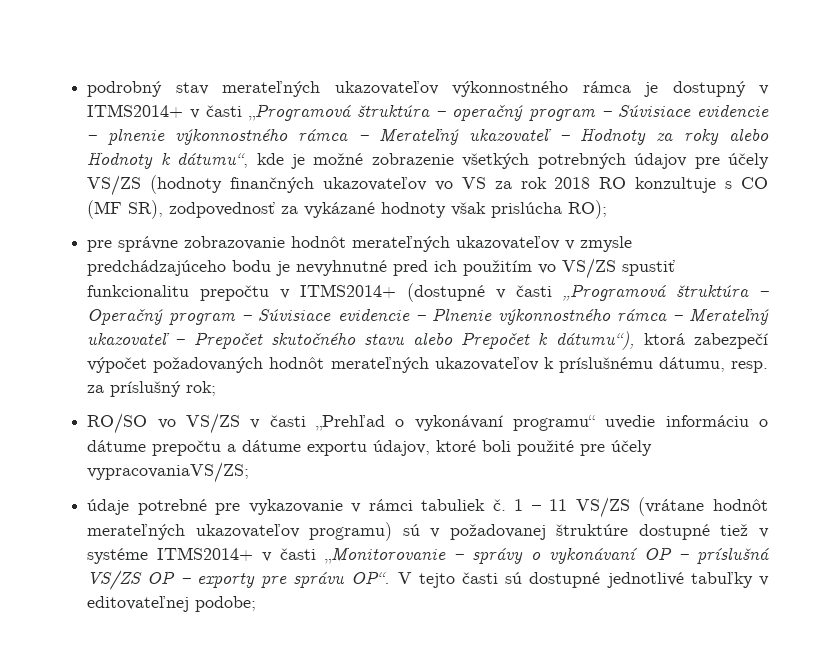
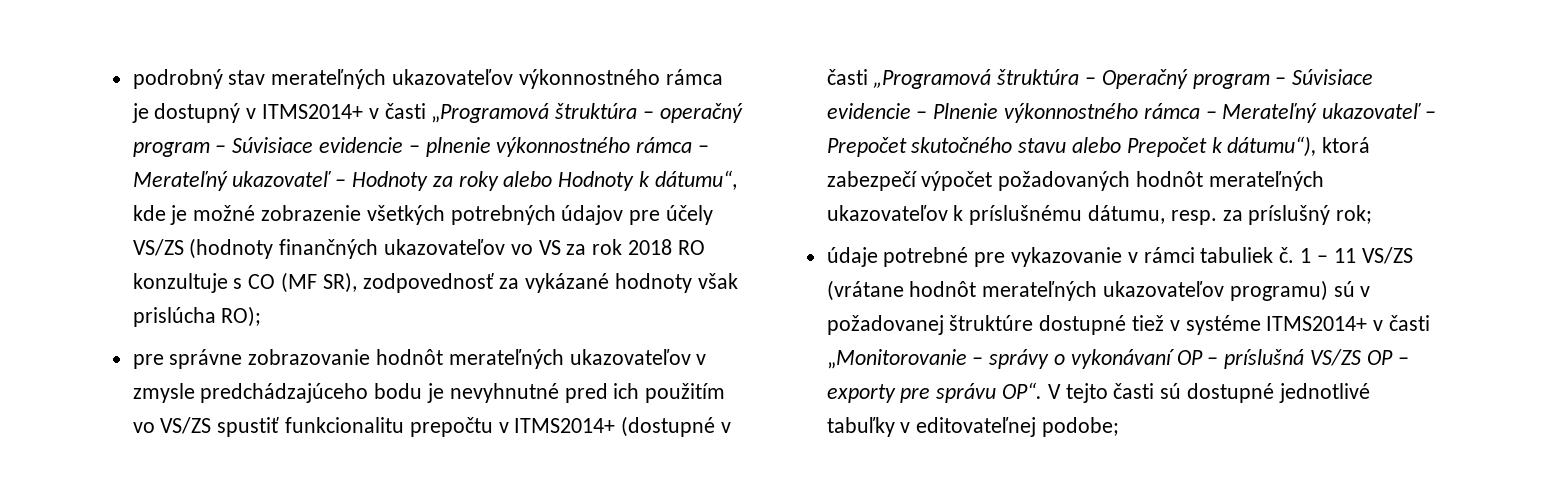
[87,413,769,434] [87,440,653,456] [87,462,250,483] // RO/SO vo VS/ZS v časti „Prehľad o vykonávaní programu“ uvedie informáciu o dátume prepočtu a dátume exportu údajov, ktoré boli použité pre účely vypracovaniaVS/ZS; -> (1373, 214) none

